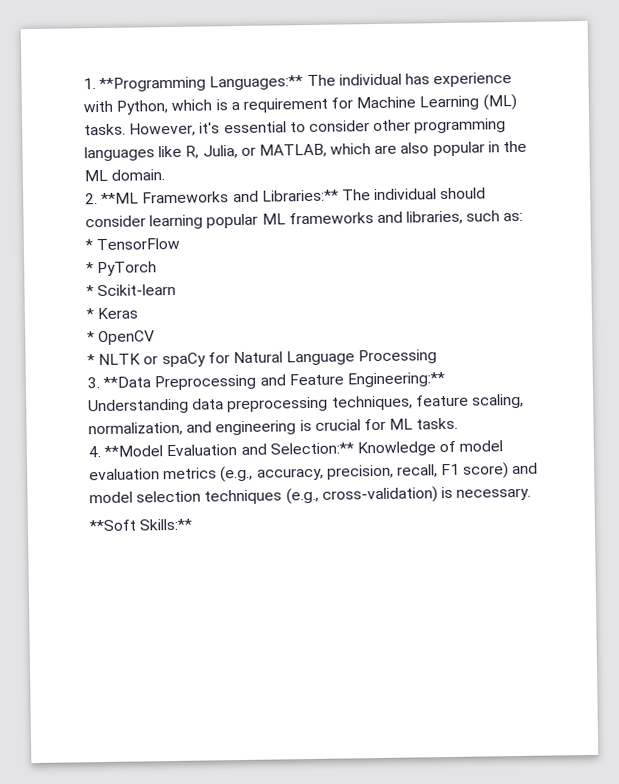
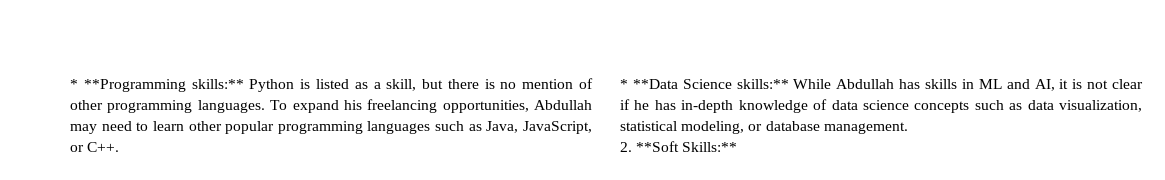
[83,72,513,93] [83,93,517,115] [84,118,507,137] [84,140,528,162] [84,169,166,182] [85,187,487,205] [85,210,524,230] [85,237,181,251] [86,261,158,277] [86,283,177,297] [86,307,139,320] [87,330,156,346] [87,349,438,368] [87,372,445,391] [88,393,524,415] [88,417,459,437] [88,440,504,458] [89,462,539,483] [89,486,532,505] 1. **Programming Languages:** The individual has experience with Python, which is a requirement for Machine Learning (ML) tasks. However, it's essential to consider other programming languages like R, Julia, or MATLAB, which are also popular in the ML domain. // 2. **ML Frameworks and Libraries:** The individual should consider learning popular ML frameworks and libraries, such as: // * TensorFlow // * PyTorch // * Scikit-learn // * Keras // * OpenCV // * NLTK or spaCy for Natural Language Processing // 3. **Data Preprocessing and Feature Engineering:** Understanding data preprocessing techniques, feature scaling, normalization, and engineering is crucial for ML tasks. // 4. **Model Evaluation and Selection:** Knowledge of model evaluation metrics (e.g., accuracy, precision, recall, F1 score) and model selection techniques (e.g., cross-validation) is necessary. // -> [70,78,593,92] [70,99,592,113] [70,121,592,134] [70,142,120,152] [620,79,1143,91] [620,99,1142,113] [620,121,908,134] [620,142,632,152] * **Programming skills:** Python is listed as a skill, but there is no mention of other programming languages. To expand his freelancing opportunities, Abdullah may need to learn other popular programming languages such as Java, JavaScript, or C++. // * **Data Science skills:** While Abdullah has skills in ML and AI, it is not clear if he has in-depth knowledge of data science concepts such as data visualization, statistical modeling, or database management. // 2.

